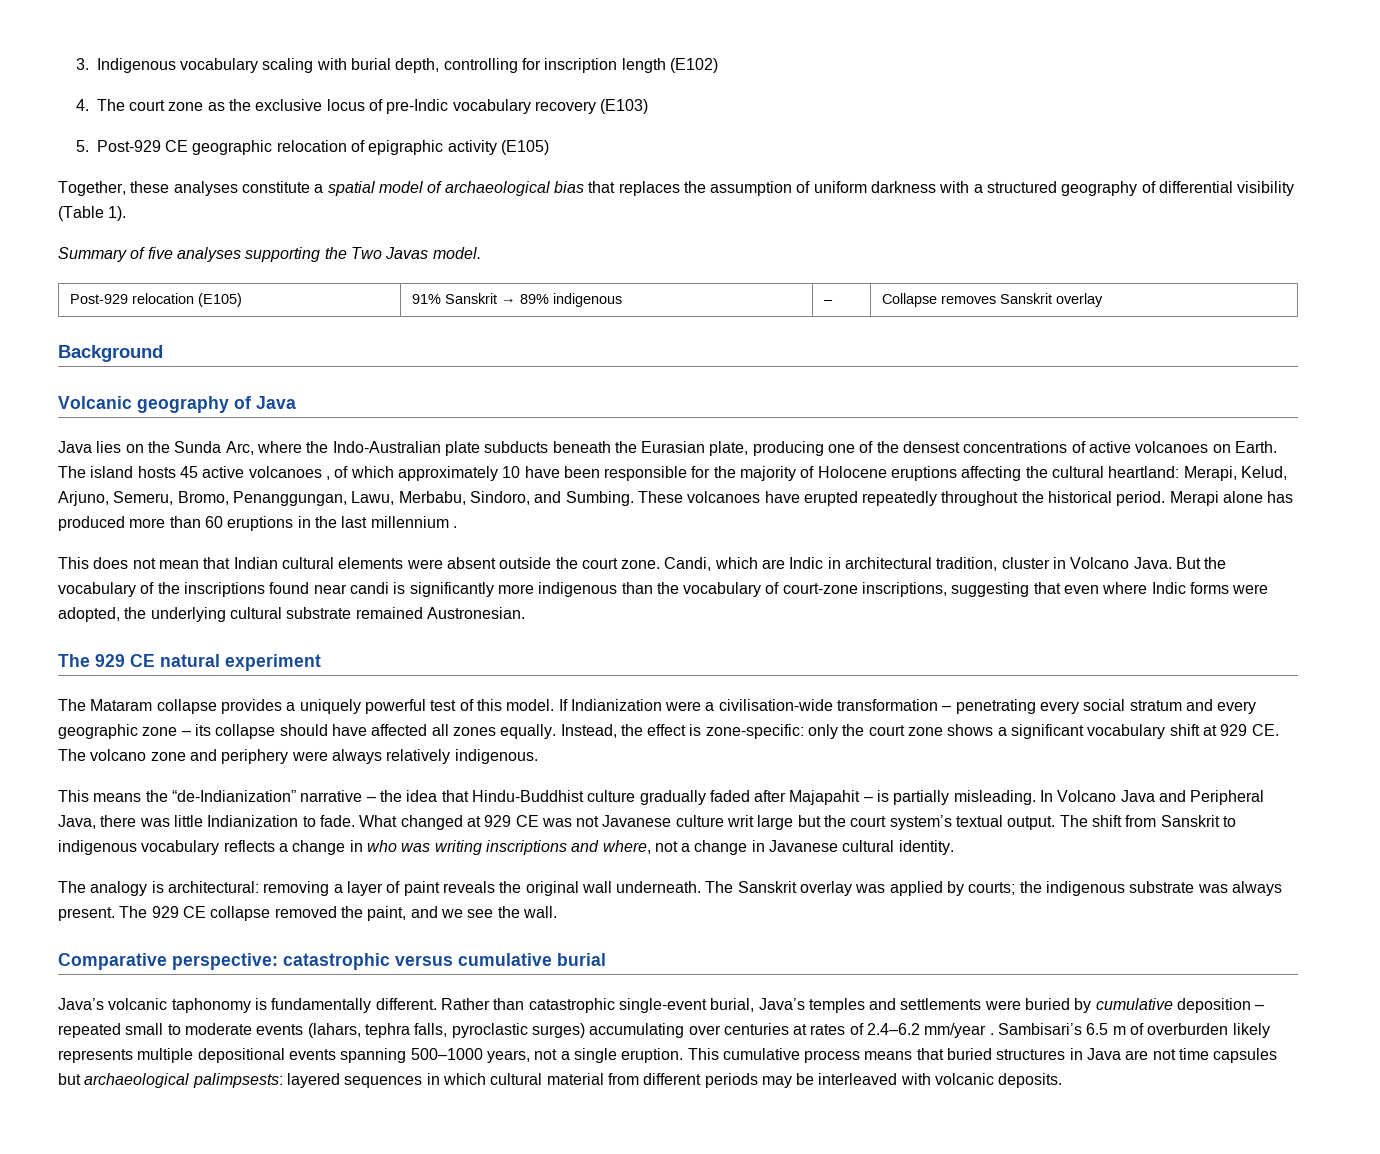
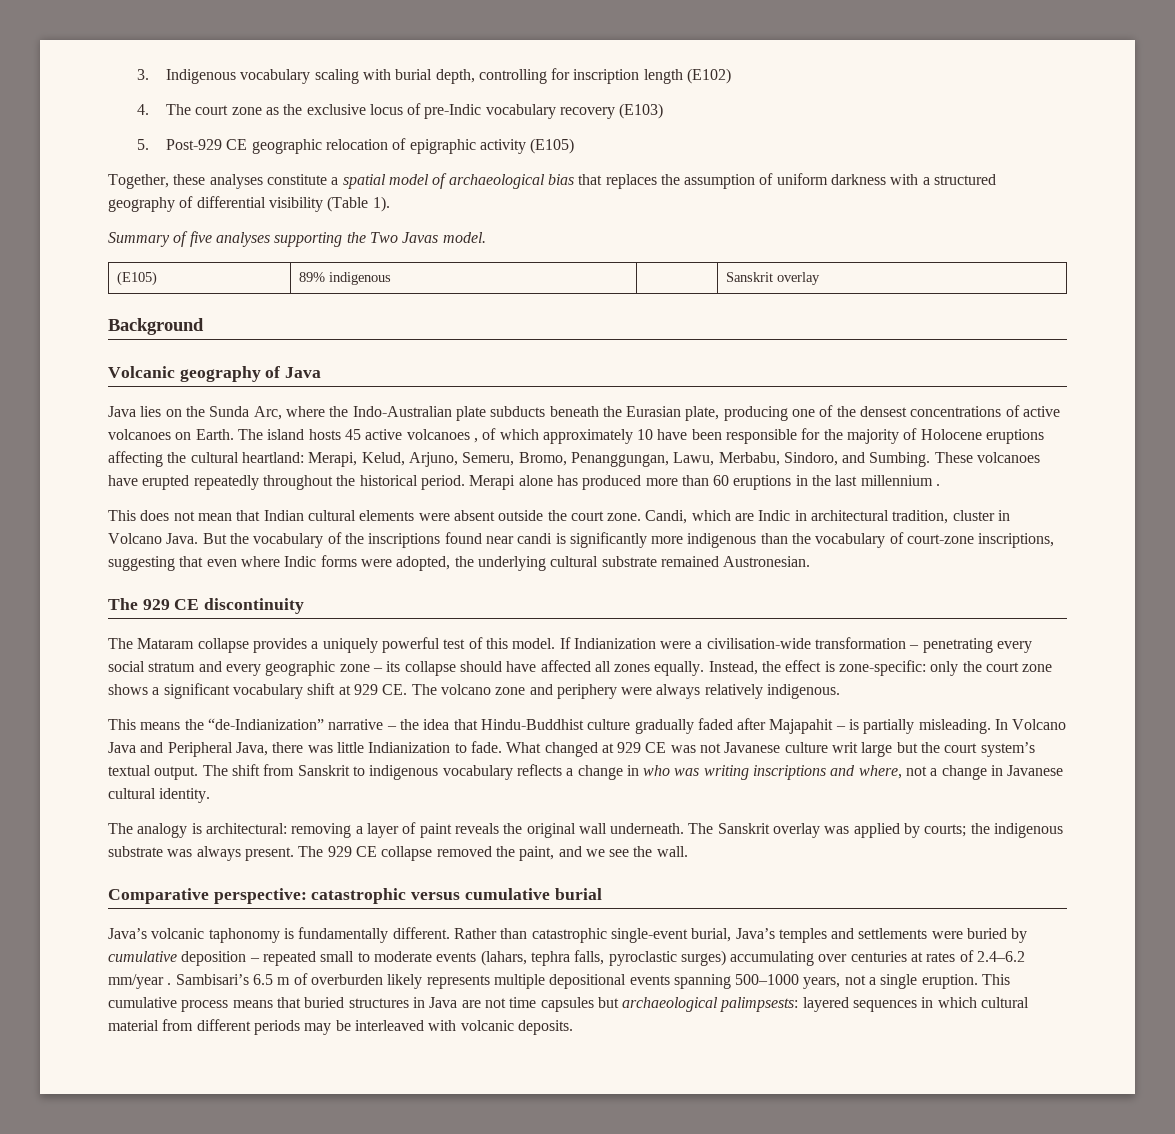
[70,293,195,304] Post-929 relocation -> (486, 237) none
[412,293,517,304] 91% Sanskrit → -> (158, 278) none
[824,300,834,304] [882,293,997,307] – | Collapse removes -> (392, 278) |
[160,654,321,671] natural experiment -> [204,598,305,614] discontinuity

